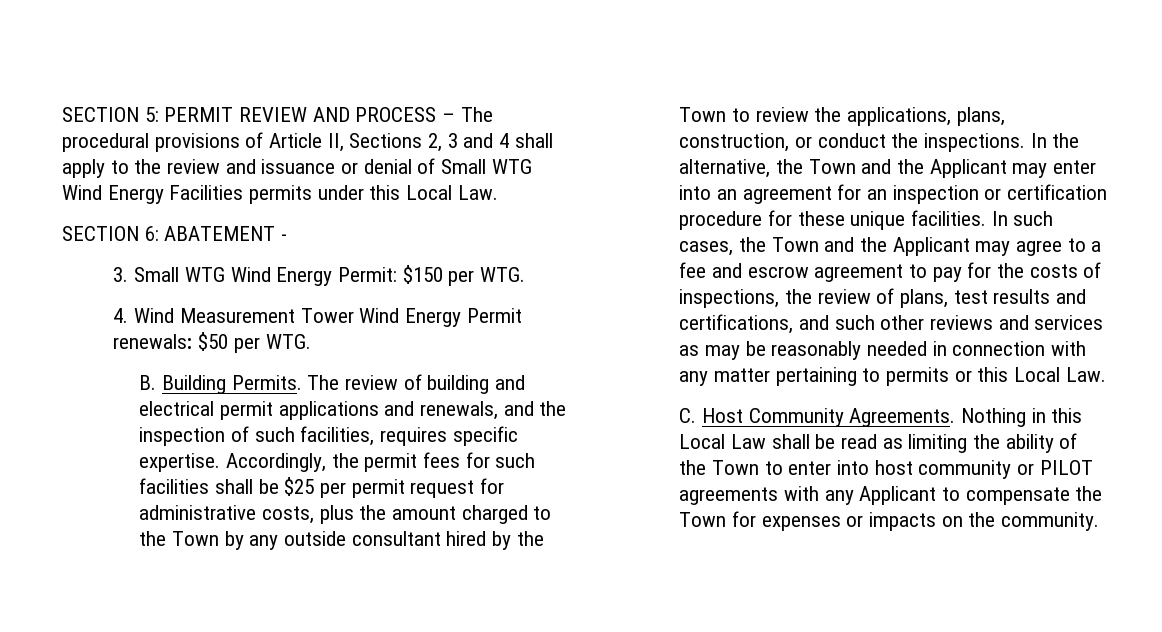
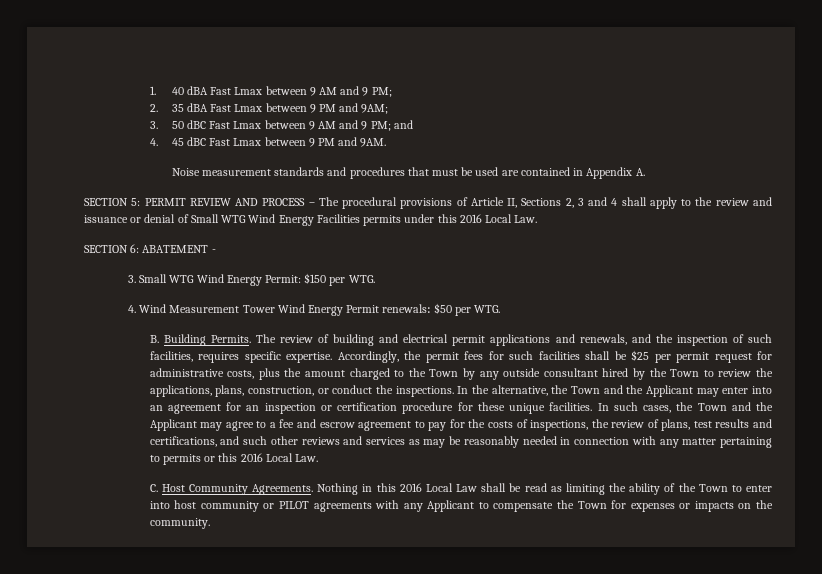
(62, 114) none -> [149,86,392,97] [149,103,389,114] [149,120,413,131] [149,137,387,147] [171,167,645,179] 1. 40 dBA Fast Lmax between 9 AM and 9 PM; // 2. 35 dBA Fast Lmax between 9 PM and 9AM; // 3. 50 dBC Fast Lmax between 9 AM and 9 PM; and // 4. 45 dBC Fast Lmax between 9 PM and 9AM. // Noise measurement standards and procedures that must be used are contained in Appendix A. //
(401, 192) none -> [459,214,482,223] 2016
(1009, 374) none -> [240,453,263,462] 2016
(1083, 415) none -> [399,483,422,492] 2016

